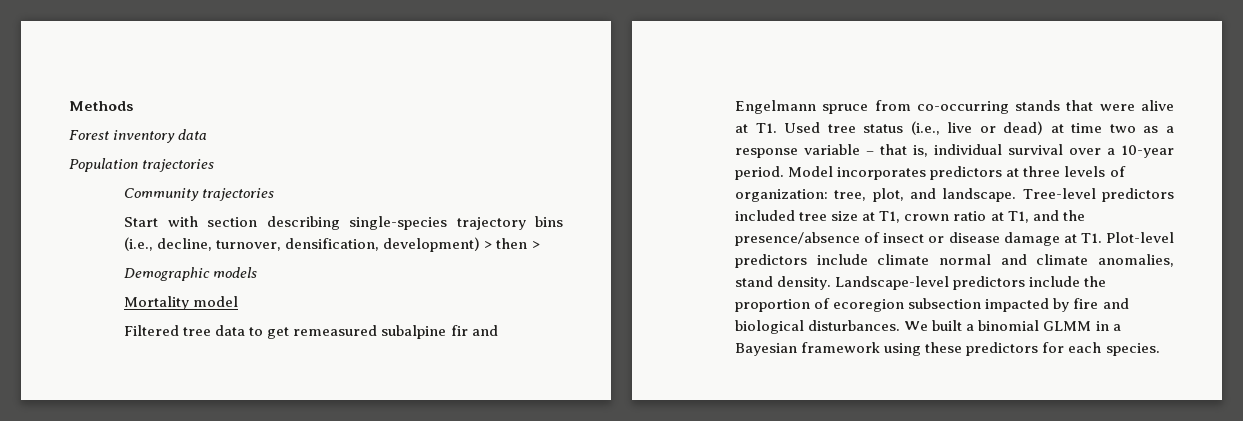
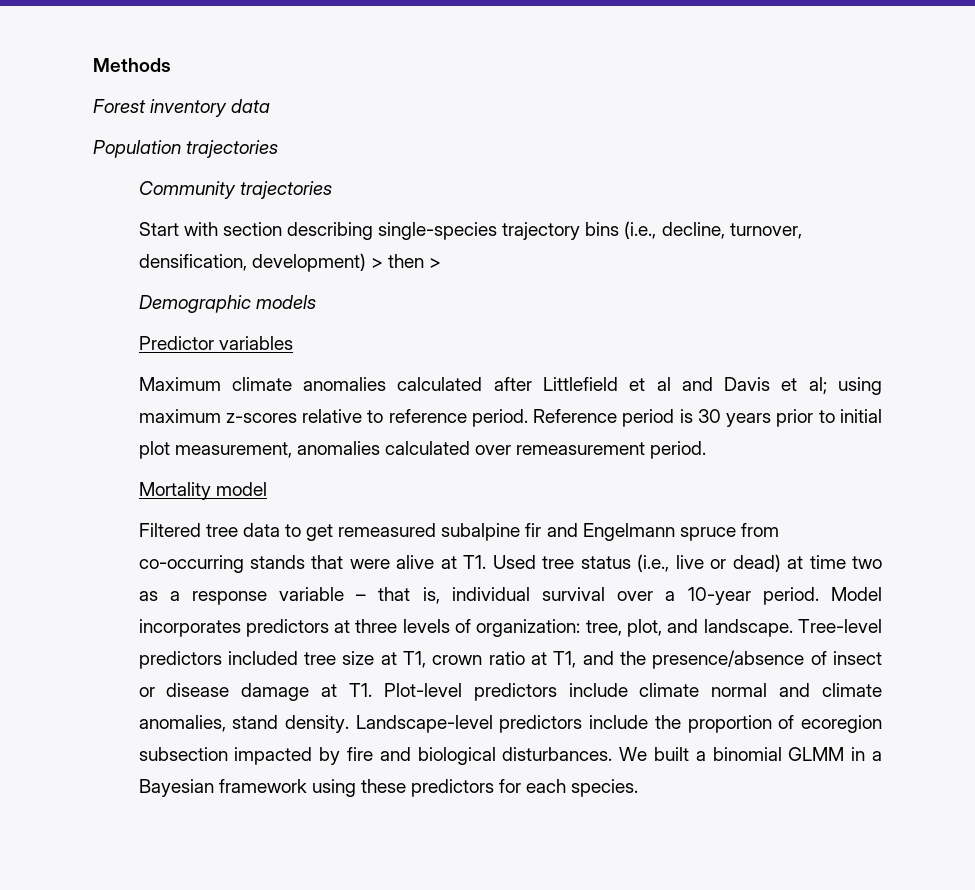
(258, 272) none -> [138,336,293,350] [138,377,882,395] [138,409,883,427] [138,441,707,459] // Predictor variables // Maximum climate anomalies calculated after Littlefield et al and Davis et al; using maximum z-scores relative to reference period. Reference period is 30 years prior to initial plot measurement, anomalies calculated over remeasurement period.

